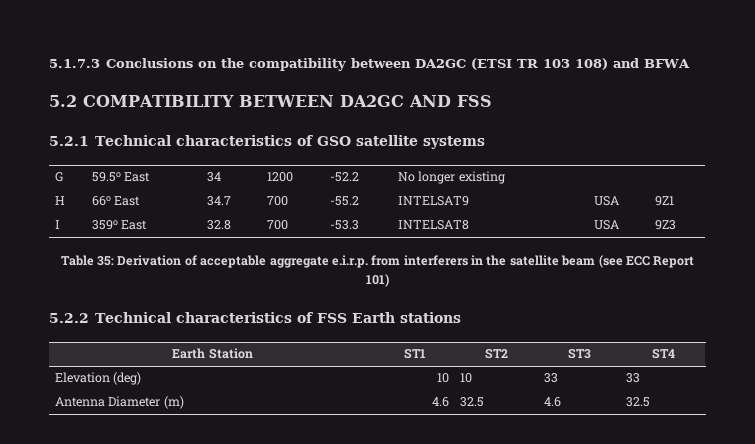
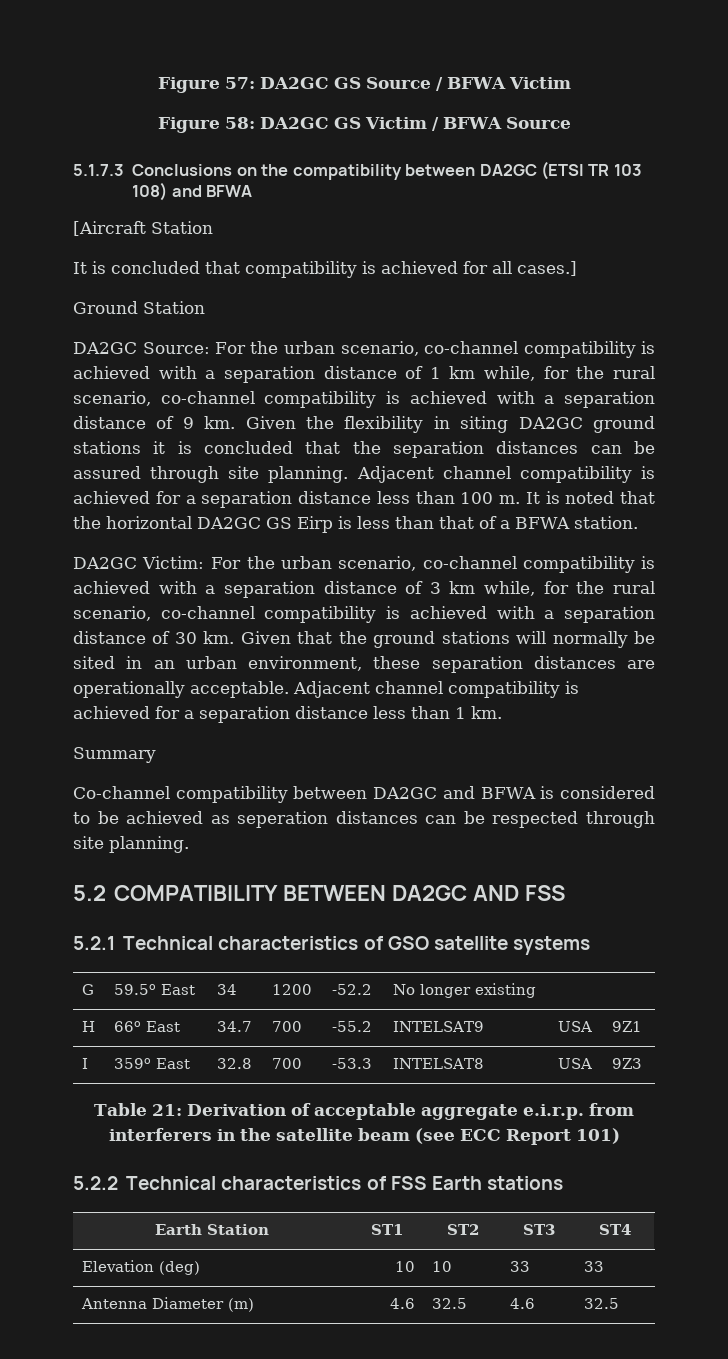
(49, 63) none -> [157,77,571,93] [157,117,571,133] Figure 57: DA2GC GS Source / BFWA Victim // Figure 58: DA2GC GS Victim / BFWA Source //
(691, 63) none -> [73,221,213,236] [73,261,577,278] [73,301,205,314] [73,341,655,358] [73,366,655,383] [73,391,655,408] [73,416,655,433] [73,441,655,458] [73,466,655,483] [73,491,655,508] [73,516,638,533] [73,556,655,573] [73,581,655,598] [73,606,655,623] [73,631,655,648] [73,656,655,673] [73,681,579,698] [73,706,502,723] [73,747,156,763] [73,786,655,803] [73,811,655,828] [73,836,189,853] // [Aircraft Station // It is concluded that compatibility is achieved for all cases.] // Ground Station // DA2GC Source: For the urban scenario, co-channel compatibility is achieved with a separation distance of 1 km while, for the rural scenario, co-channel compatibility is achieved with a separation distance of 9 km. Given the flexibility in siting DA2GC ground stations it is concluded that the separation distances can be assured through site planning. Adjacent channel compatibility is achieved for a separation distance less than 100 m. It is noted that the horizontal DA2GC GS Eirp is less than that of a BFWA station. // DA2GC Victim: For the urban scenario, co-channel compatibility is achieved with a separation distance of 3 km while, for the rural scenario, co-channel compatibility is achieved with a separation distance of 30 km. Given that the ground stations will normally be sited in an urban environment, these separation distances are operationally acceptable. Adjacent channel compatibility is achieved for a separation distance less than 1 km. // Summary // Co-channel compatibility between DA2GC and BFWA is considered to be achieved as seperation distances can be respected through site planning.
[97,256,115,266] 35: -> [151,1104,182,1116] 21:

